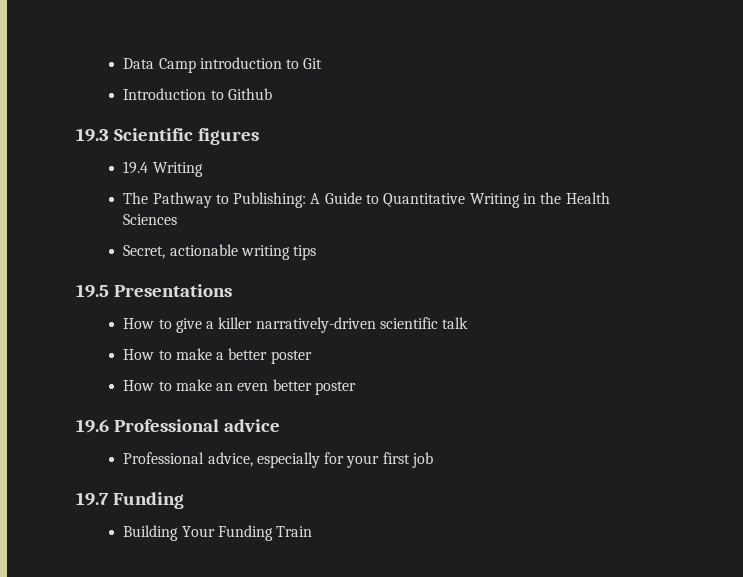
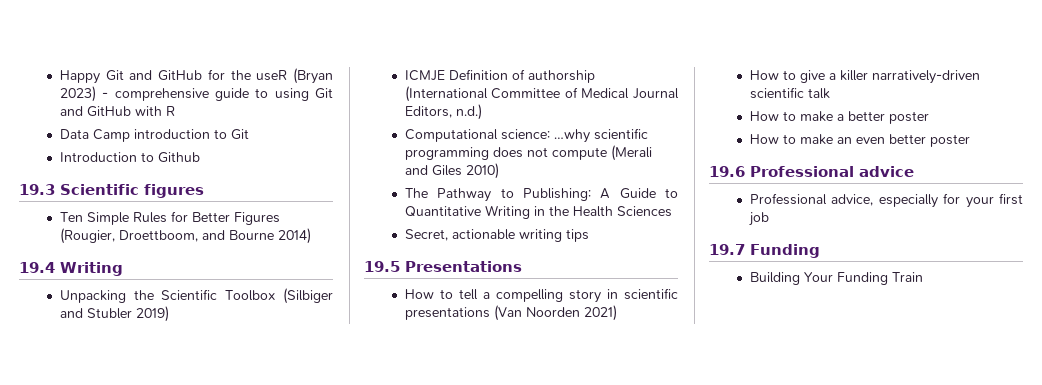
(123, 63) none -> [59,68,333,84] [59,86,333,102] [59,106,175,117] Happy Git and GitHub for the useR (Bryan 2023) - comprehensive guide to using Git and GitHub with R //
[123,161,203,177] 19.4 Writing -> [59,211,280,225] [59,228,311,244] [19,262,123,276] [59,288,333,304] [59,306,169,322] [404,69,595,83] [404,86,679,102] [404,104,482,120] [404,128,648,143] [404,145,652,161] [404,163,499,179] Ten Simple Rules for Better Figures (Rougier, Droettboom, and Bourne 2014) // 19.4 Writing // Unpacking the Scientific Toolbox (Silbiger and Stubler 2019) // ICMJE Definition of authorship (International Committee of Medical Journal Editors, n.d.) // Computational science: …why scientific programming does not compute (Merali and Giles 2010)
(232, 290) none -> [404,288,678,303] [404,305,617,321] // How to tell a compelling story in scientific presentations (Van Noorden 2021)

